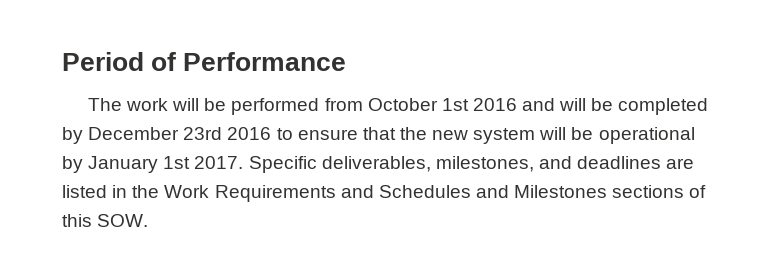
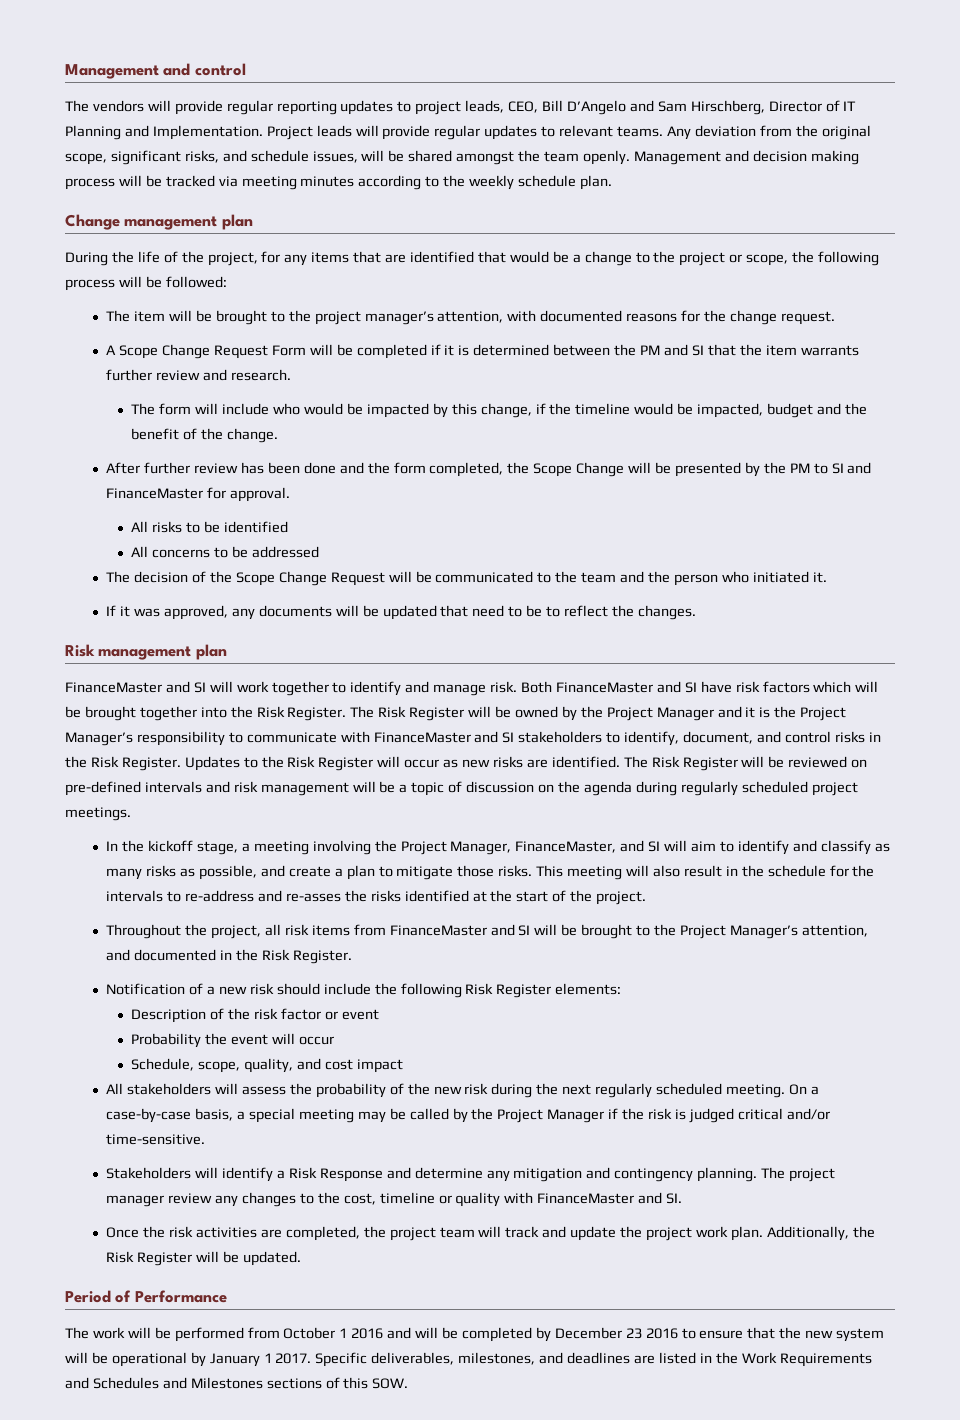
(62, 61) none -> [65,63,246,79] [65,100,857,115] [65,125,871,140] [65,150,859,165] [65,175,612,190] [65,214,253,230] [65,251,880,266] [65,276,227,291] [106,310,835,325] [106,344,859,359] [106,369,291,381] [131,403,867,418] [131,428,279,443] [106,462,872,477] [106,487,291,502] [131,521,289,533] [131,546,320,558] [106,571,827,586] [106,605,696,620] [65,644,227,660] [65,681,879,696] [65,706,847,721] [65,731,881,746] [65,756,868,771] [65,781,858,796] [65,807,131,821] [106,840,890,855] [106,865,875,880] [106,890,647,905] [106,924,868,939] [106,949,352,964] [106,983,622,998] [131,1008,379,1023] [131,1033,335,1048] [131,1058,404,1073] [106,1083,819,1098] [106,1108,830,1123] [106,1134,206,1145] [106,1167,836,1182] [106,1192,683,1207] [106,1226,875,1241] [106,1251,301,1266] Management and control // The vendors will provide regular reporting updates to project leads, CEO, Bill D’Angelo and Sam Hirschberg, Director of IT Planning and Implementation. Project leads will provide regular updates to relevant teams. Any deviation from the original scope, significant risks, and schedule issues, will be shared amongst the team openly. Management and decision making process will be tracked via meeting minutes according to the weekly schedule plan. // Change management plan // During the life of the project, for any items that are identified that would be a change to the project or scope, the following process will be followed: // The item will be brought to the project manager’s attention, with documented reasons for the change request. // A Scope Change Request Form will be completed if it is determined between the PM and SI that the item warrants further review and research. // The form will include who would be impacted by this change, if the timeline would be impacted, budget and the benefit of the change. // After further review has been done and the form completed, the Scope Change will be presented by the PM to SI and FinanceMaster for approval. // All risks to be identified // All concerns to be addressed // The decision of the Scope Change Request will be communicated to the team and the person who initiated it. // If it was approved, any documents will be updated that need to be to reflect the changes. // Risk management plan // FinanceMaster and SI will work together to identify and manage risk. Both FinanceMaster and SI have risk factors which will be brought together into the Risk Register. The Risk Register will be owned by the Project Manager and it is the Project Manager’s responsibility to communicate with FinanceMaster and SI stakeholders to identify, document, and control risks in the Risk Register. Updates to the Risk Register will occur as new risks are identified. The Risk Register will be reviewed on pre-defined intervals and risk management will be a topic of discussion on the agenda during regularly scheduled project meetings. // In the kickoff stage, a meeting involving the Project Manager, FinanceMaster, and SI will aim to identify and classify as many risks as possible, and create a plan to mitigate those risks. This meeting will also result in the schedule for the intervals to re-address and re-asses the risks identified at the start of the project. // Throughout the project, all risk items from FinanceMaster and SI will be brought to the Project Manager’s attention, and documented in the Risk Register. // Notification of a new risk should include the following Risk Register elements: // Description of the risk factor or event // Probability the event will occur // Schedule, scope, quality, and cost impact // All stakeholders will assess the probability of the new risk during the next regularly scheduled meeting. On a case-by-case basis, a special meeting may be called by the Project Manager if the risk is judged critical and/or time-sensitive. // Stakeholders will identify a Risk Response and determine any mitigation and contingency planning. The project manager review any changes to the cost, timeline or quality with FinanceMaster and SI. // Once the risk activities are completed, the project team will track and update the project work plan. Additionally, the Risk Register will be updated. //
[441,98,469,111] 1st -> [339,1328,348,1338] 1
[183,127,223,140] 23rd -> [625,1328,642,1339] 23
[163,156,191,169] 1st -> [263,1353,272,1363] 1

